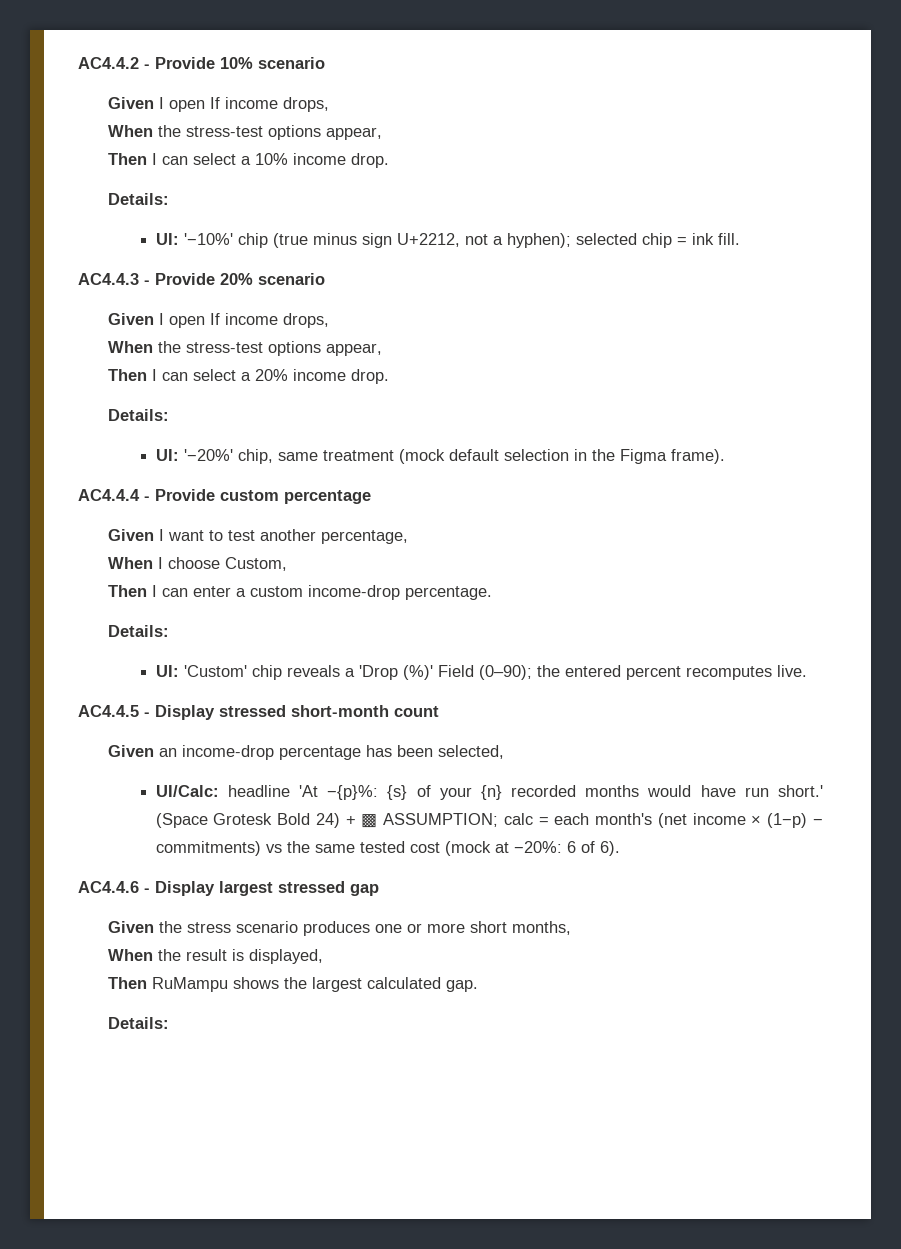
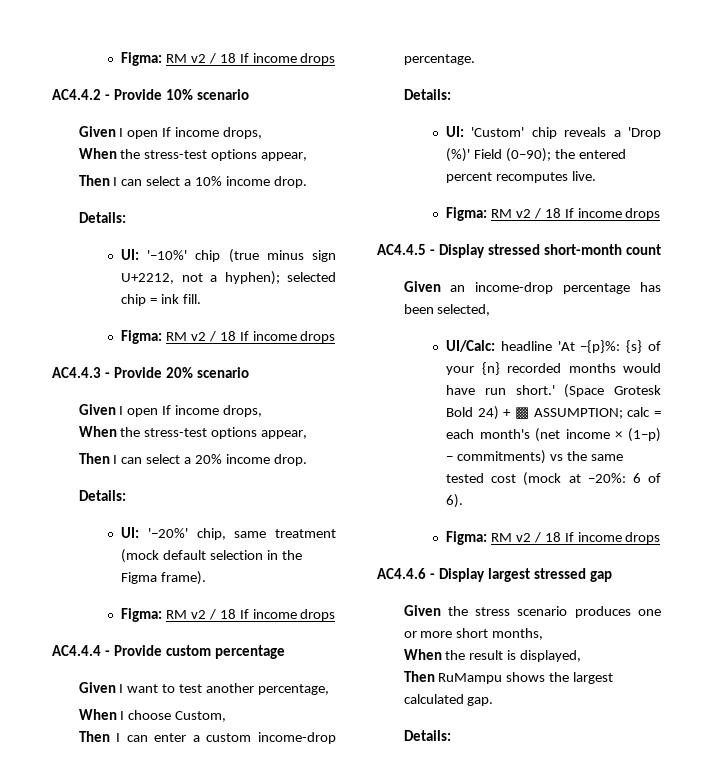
(78, 63) none -> [121,52,336,66] Figma: RM v2 / 18 If income drops //
(740, 239) none -> [121,330,336,344] // Figma: RM v2 / 18 If income drops
(725, 456) none -> [121,608,336,622] // Figma: RM v2 / 18 If income drops
(807, 671) none -> [446,207,661,221] // Figma: RM v2 / 18 If income drops
(620, 848) none -> [446,531,661,545] // Figma: RM v2 / 18 If income drops

